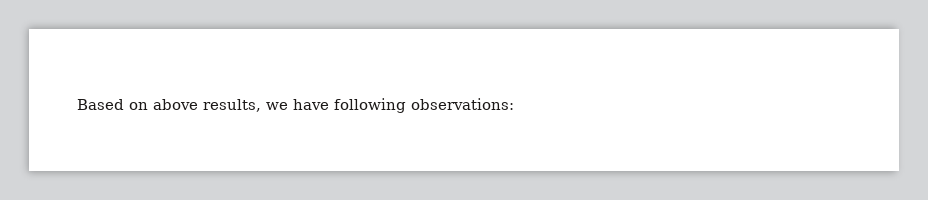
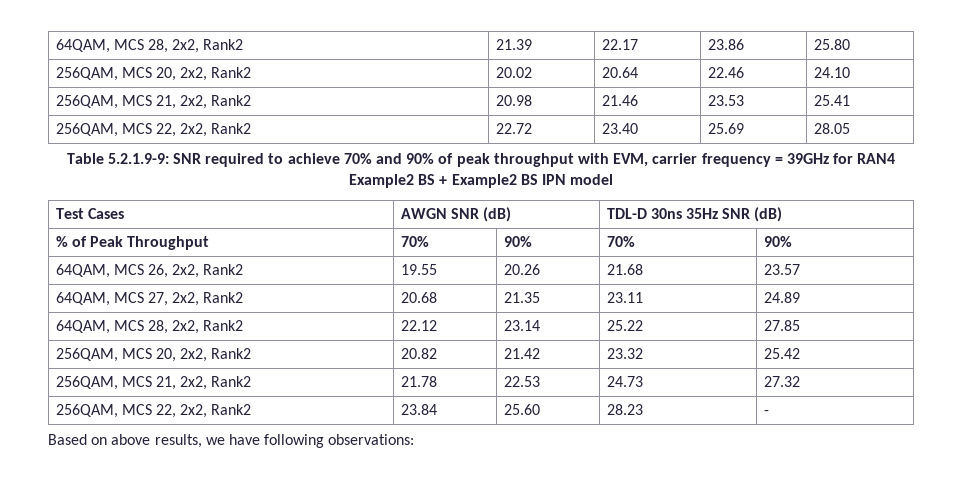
(77, 104) none -> [55,39,244,53] [495,39,532,50] [601,39,638,50] [707,39,744,50] [813,39,850,50] [55,67,252,81] [495,67,532,78] [601,67,638,78] [707,67,744,78] [813,67,850,78] [55,95,252,109] [495,95,532,106] [601,95,638,106] [707,95,744,106] [813,95,850,106] [55,123,252,137] [495,123,532,134] [601,123,638,134] [707,123,744,134] [813,123,850,134] [66,153,896,167] [348,174,614,188] [55,208,124,219] [400,207,511,222] [606,207,783,222] [55,236,210,250] [400,236,429,247] [503,236,532,247] [606,236,635,247] [763,236,792,247] [55,264,244,278] [400,264,437,275] [503,264,540,275] [606,264,643,275] [763,264,800,275] [55,292,244,306] [400,292,437,303] [503,292,540,303] [606,292,643,303] [763,292,800,303] [55,320,244,334] [400,320,437,331] [503,320,540,331] [606,320,643,331] [763,320,800,331] [55,348,252,362] [400,348,437,359] [503,348,540,359] [606,348,643,359] [763,348,800,359] [55,376,252,390] [400,376,437,387] [503,376,540,387] [606,376,643,387] [763,376,800,387] [55,404,252,418] [400,404,437,415] [503,404,540,415] [606,404,643,415] [763,410,769,415] 64QAM, MCS 28, 2x2, Rank2 | 21.39 | 22.17 | 23.86 | 25.80 // 256QAM, MCS 20, 2x2, Rank2 | 20.02 | 20.64 | 22.46 | 24.10 // 256QAM, MCS 21, 2x2, Rank2 | 20.98 | 21.46 | 23.53 | 25.41 // 256QAM, MCS 22, 2x2, Rank2 | 22.72 | 23.40 | 25.69 | 28.05 // Table 5.2.1.9-9: SNR required to achieve 70% and 90% of peak throughput with EVM, carrier frequency = 39GHz for RAN4 Example2 BS + Example2 BS IPN model // Test Cases | AWGN SNR (dB) | TDL-D 30ns 35Hz SNR (dB) // % of Peak Throughput | 70% | 90% | 70% | 90% // 64QAM, MCS 26, 2x2, Rank2 | 19.55 | 20.26 | 21.68 | 23.57 // 64QAM, MCS 27, 2x2, Rank2 | 20.68 | 21.35 | 23.11 | 24.89 // 64QAM, MCS 28, 2x2, Rank2 | 22.12 | 23.14 | 25.22 | 27.85 // 256QAM, MCS 20, 2x2, Rank2 | 20.82 | 21.42 | 23.32 | 25.42 // 256QAM, MCS 21, 2x2, Rank2 | 21.78 | 22.53 | 24.73 | 27.32 // 256QAM, MCS 22, 2x2, Rank2 | 23.84 | 25.60 | 28.23 | - //

